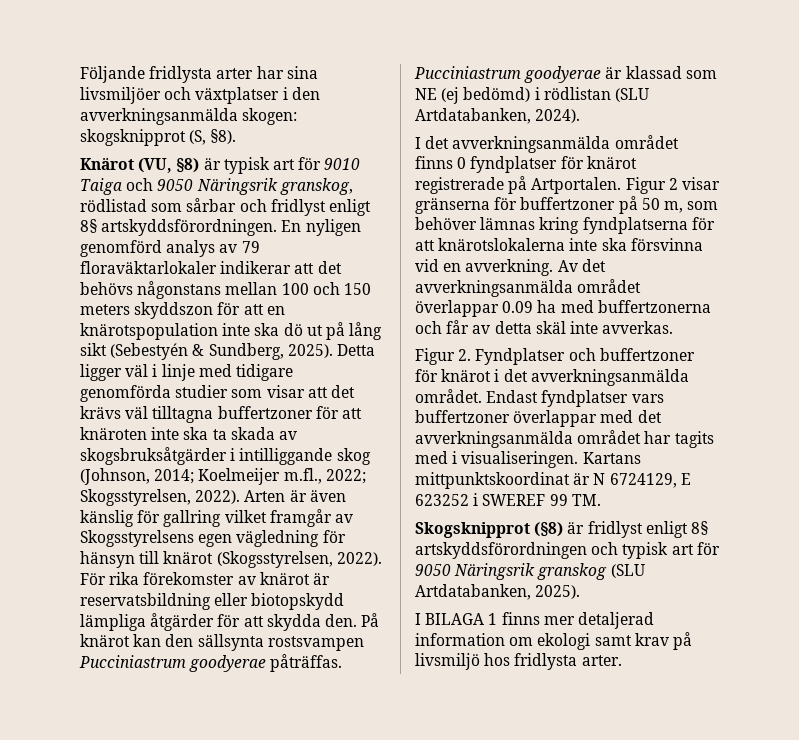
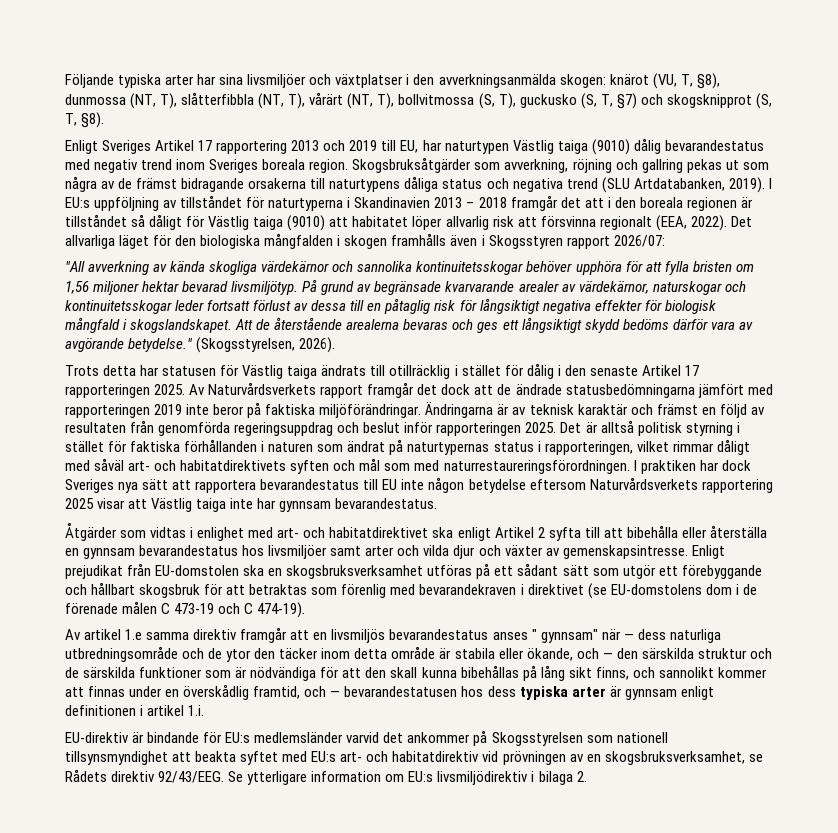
[149,66,213,83] fridlysta -> [118,74,162,88] typiska
(298, 116) none -> [609,73,720,89] [65,92,663,109] knärot (VU, T, §8), dunmossa (NT, T), slåtterfibbla (NT, T), vårärt (NT, T), bollvitmossa (S, T), guckusko (S, T, §7) och
(207, 137) none -> [65,113,77,126] T,
[80,157,361,174] [80,178,353,195] [80,198,371,216] [80,219,361,236] [80,240,260,257] [80,261,342,274] [80,281,371,299] [80,302,285,319] [80,322,383,340] [80,343,375,360] [80,364,293,381] [80,385,355,402] [80,406,362,423] [80,427,297,440] [80,447,371,465] [80,468,366,485] [80,489,346,506] [80,509,353,527] [80,530,346,547] [80,551,382,568] [80,572,330,585] [80,593,345,610] [80,613,380,631] [80,634,364,651] [79,654,343,672] [414,66,717,83] [415,87,649,104] [415,108,581,124] [415,135,679,153] [415,156,637,173] [415,176,720,194] [415,196,719,214] [415,217,715,234] [415,238,703,251] [415,259,606,276] [415,279,642,297] [415,300,711,317] [415,320,674,334] [415,348,695,365] [415,369,689,386] [415,389,664,407] [415,410,662,427] [415,430,714,448] [415,451,641,468] [415,472,691,489] [415,493,601,506] [415,521,708,538] [415,542,720,559] [415,563,645,580] [415,584,581,600] [415,612,654,629] [415,632,692,650] [415,653,622,670] Knärot (VU, §8) är typisk art för 9010 Taiga och 9050 Näringsrik granskog, rödlistad som sårbar och fridlyst enligt 8§ artskyddsförordningen. En nyligen genomförd analys av 79 floraväktarlokaler indikerar att det behövs någonstans mellan 100 och 150 meters skyddszon för att en knärotspopulation inte ska dö ut på lång sikt (Sebestyén & Sundberg, 2025). Detta ligger väl i linje med tidigare genomförda studier som visar att det krävs väl tilltagna buffertzoner för att knäroten inte ska ta skada av skogsbruksåtgärder i intilliggande skog (Johnson, 2014; Koelmeijer m.fl., 2022; Skogsstyrelsen, 2022). Arten är även känslig för gallring vilket framgår av Skogsstyrelsens egen vägledning för hänsyn till knärot (Skogsstyrelsen, 2022). För rika förekomster av knärot är reservatsbildning eller biotopskydd lämpliga åtgärder för att skydda den. På knärot kan den sällsynta rostsvampen Pucciniastrum goodyerae påträffas. Pucciniastrum goodyerae är klassad som NE (ej bedömd) i rödlistan (SLU Artdatabanken, 2024). // I det avverkningsanmälda området finns 0 fyndplatser för knärot registrerade på Artportalen. Figur 2 visar gränserna för buffertzoner på 50 m, som behöver lämnas kring fyndplatserna för att knärotslokalerna inte ska försvinna vid en avverkning. Av det avverkningsanmälda området överlappar 0.09 ha med buffertzonerna och får av detta skäl inte avverkas. // Figur 2. Fyndplatser och buffertzoner för knärot i det avverkningsanmälda området. Endast fyndplatser vars buffertzoner överlappar med det avverkningsanmälda området har tagits med i visualiseringen. Kartans mittpunktskoordinat är N 6724129, E 623252 i SWEREF 99 TM. // Skogsknipprot (§8) är fridlyst enligt 8§ artskyddsförordningen och typisk art för 9050 Näringsrik granskog (SLU Artdatabanken, 2025). // I BILAGA 1 finns mer detaljerad information om ekologi samt krav på livsmiljö hos fridlysta arter. -> [65,138,764,155] [65,157,769,173] [65,176,772,193] [65,195,753,211] [65,214,752,231] [65,233,665,249] [65,261,754,275] [65,279,746,295] [65,298,716,314] [65,317,753,333] [65,337,336,353] [65,363,699,379] [65,382,773,398] [65,401,765,418] [65,420,740,436] [65,439,750,455] [65,458,751,474] [65,477,773,493] [65,498,438,512] [65,523,767,541] [65,545,725,559] [65,563,762,579] [65,582,757,599] [65,601,306,618] [65,627,721,643] [65,646,772,662] [65,665,767,681] [65,684,714,700] [65,705,205,716] [65,730,668,746] [65,751,763,765] [65,769,587,785] Enligt Sveriges Artikel 17 rapportering 2013 och 2019 till EU, har naturtypen Västlig taiga (9010) dålig bevarandestatus med negativ trend inom Sveriges boreala region. Skogsbruksåtgärder som avverkning, röjning och gallring pekas ut som några av de främst bidragande orsakerna till naturtypens dåliga status och negativa trend (SLU Artdatabanken, 2019). I EU:s uppföljning av tillståndet för naturtyperna i Skandinavien 2013 – 2018 framgår det att i den boreala regionen är tillståndet så dåligt för Västlig taiga (9010) att habitatet löper allvarlig risk att försvinna regionalt (EEA, 2022). Det allvarliga läget för den biologiska mångfalden i skogen framhålls även i Skogsstyren rapport 2026/07: // "All avverkning av kända skogliga värdekärnor och sannolika kontinuitetsskogar behöver upphöra för att fylla bristen om 1,56 miljoner hektar bevarad livsmiljötyp. På grund av begränsade kvarvarande arealer av värdekärnor, naturskogar och kontinuitetsskogar leder fortsatt förlust av dessa till en påtaglig risk för långsiktigt negativa effekter för biologisk mångfald i skogslandskapet. Att de återstående arealerna bevaras och ges ett långsiktigt skydd bedöms därför vara av avgörande betydelse." (Skogsstyrelsen, 2026). // Trots detta har statusen för Västlig taiga ändrats till otillräcklig i stället för dålig i den senaste Artikel 17 rapporteringen 2025. Av Naturvårdsverkets rapport framgår det dock att de ändrade statusbedömningarna jämfört med rapporteringen 2019 inte beror på faktiska miljöförändringar. Ändringarna är av teknisk karaktär och främst en följd av resultaten från genomförda regeringsuppdrag och beslut inför rapporteringen 2025. Det är alltså politisk styrning i stället för faktiska förhållanden i naturen som ändrat på naturtypernas status i rapporteringen, vilket rimmar dåligt med såväl art- och habitatdirektivets syften och mål som med naturrestaureringsförordningen. I praktiken har dock Sveriges nya sätt att rapportera bevarandestatus till EU inte någon betydelse eftersom Naturvårdsverkets rapportering 2025 visar att Västlig taiga inte har gynnsam bevarandestatus. // Åtgärder som vidtas i enlighet med art- och habitatdirektivet ska enligt Artikel 2 syfta till att bibehålla eller återställa en gynnsam bevarandestatus hos livsmiljöer samt arter och vilda djur och växter av gemenskapsintresse. Enligt prejudikat från EU-domstolen ska en skogsbruksverksamhet utföras på ett sådant sätt som utgör ett förebyggande och hållbart skogsbruk för att betraktas som förenlig med bevarandekraven i direktivet (se EU-domstolens dom i de förenade målen C 473-19 och C 474-19). // Av artikel 1.e samma direktiv framgår att en livsmiljös bevarandestatus anses " gynnsam" när — dess naturliga utbredningsområde och de ytor den täcker inom detta område är stabila eller ökande, och — den särskilda struktur och de särskilda funktioner som är nödvändiga för att den skall kunna bibehållas på lång sikt finns, och sannolikt kommer att finnas under en överskådlig framtid, och — bevarandestatusen hos dess typiska arter är gynnsam enligt definitionen i artikel 1.i. // EU-direktiv är bindande för EU:s medlemsländer varvid det ankommer på Skogsstyrelsen som nationell tillsynsmyndighet att beakta syftet med EU:s art- och habitatdirektiv vid prövningen av en skogsbruksverksamhet, se Rådets direktiv 92/43/EEG. Se ytterligare information om EU:s livsmiljödirektiv i bilaga 2.

